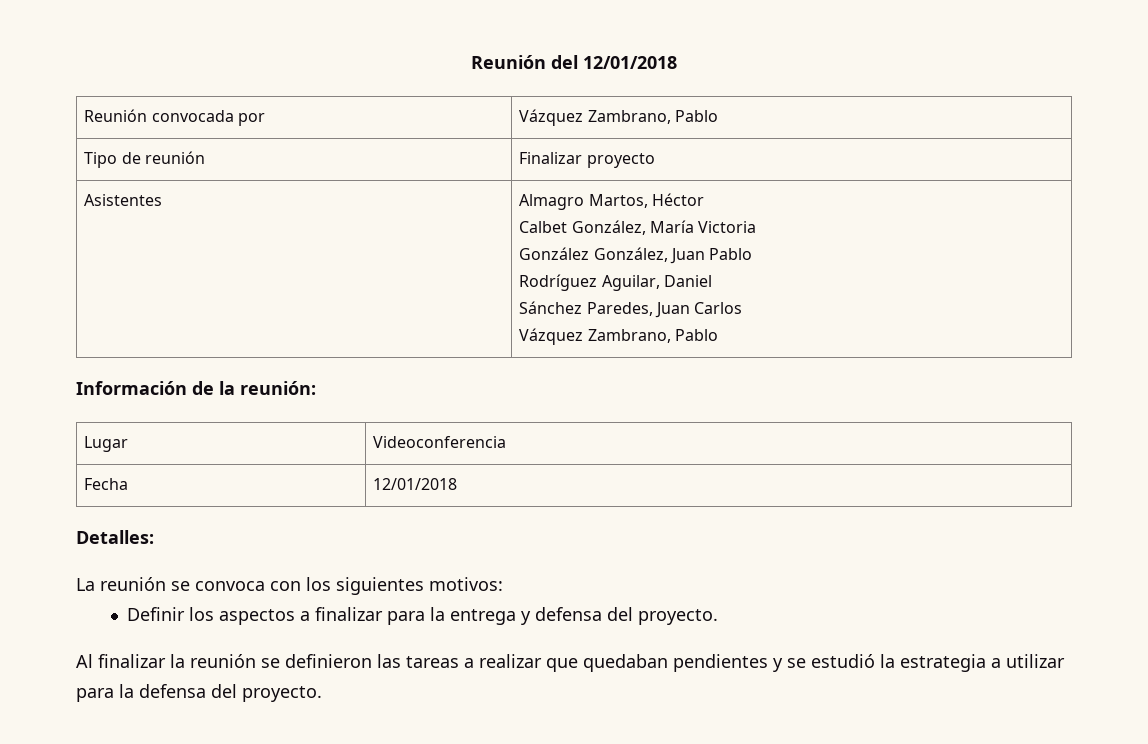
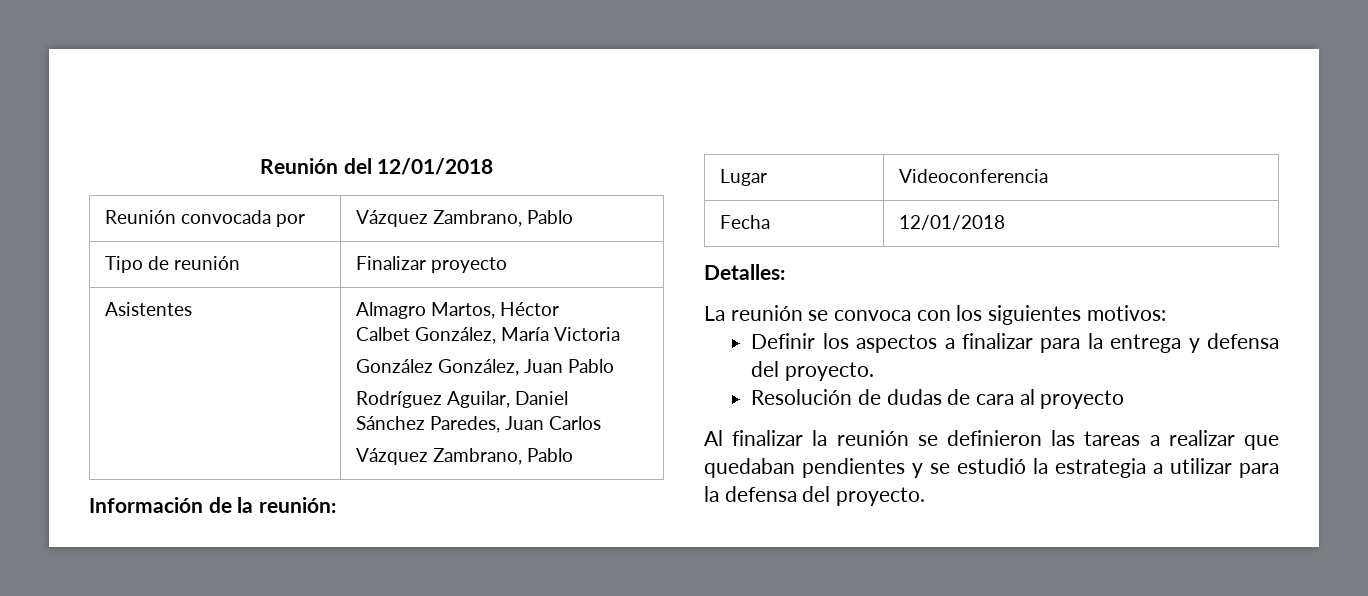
(718, 617) none -> [751,389,1125,409] // Resolución de dudas de cara al proyecto

